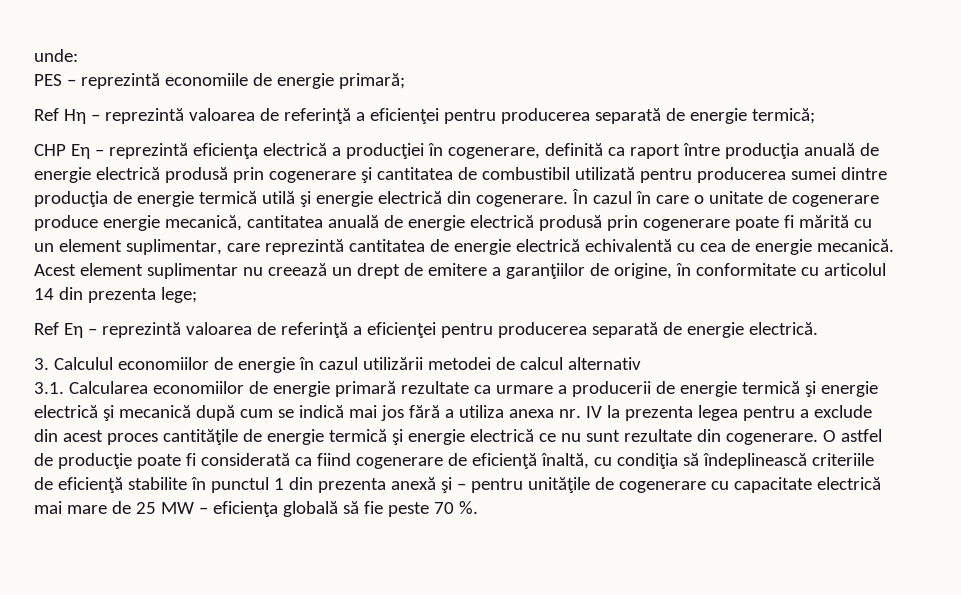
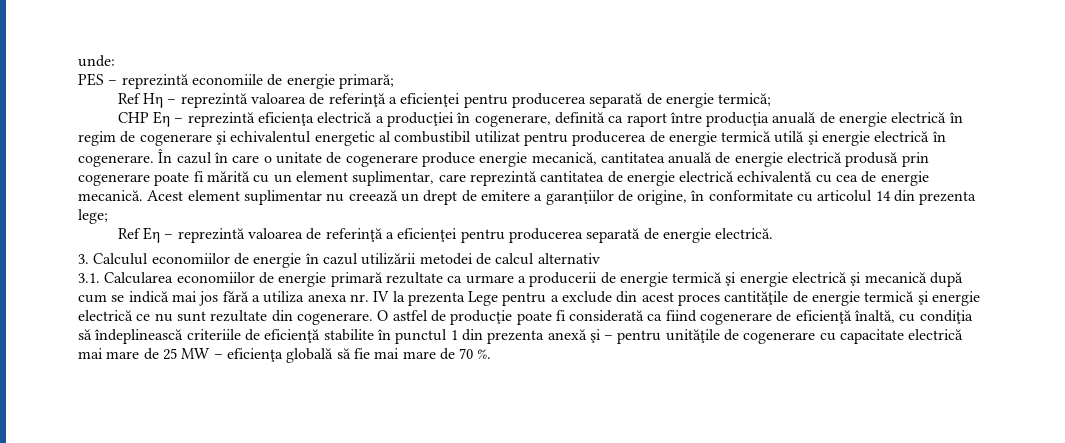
[164,167,887,183] [34,191,108,207] produsă prin cogenerare şi cantitatea de combustibil utilizată pentru producerea sumei dintre producţia -> [948,112,963,123] [78,131,647,146] în regim de cogenerare şi echivalentul energetic al combustibil utilizat pentru producerea
[446,191,471,204] din -> [931,131,946,142] în
[697,405,738,421] legea -> [468,291,499,306] Lege
[387,502,429,517] peste -> [374,348,455,360] mai mare de

